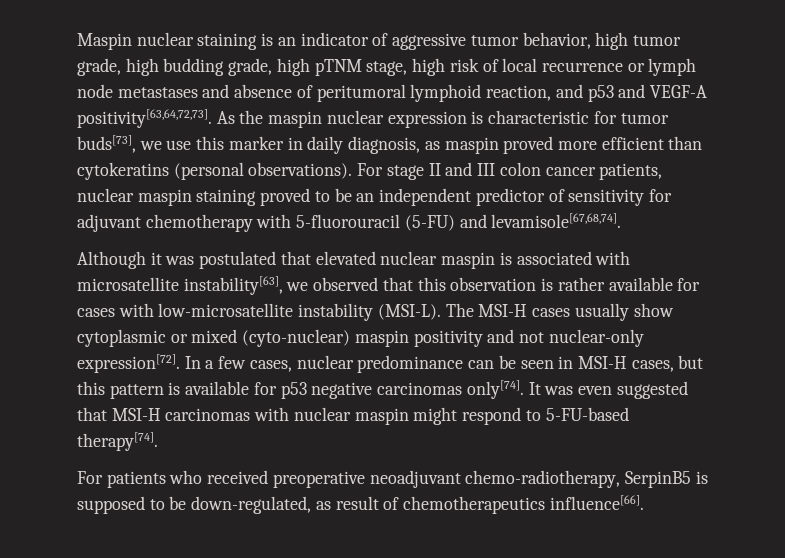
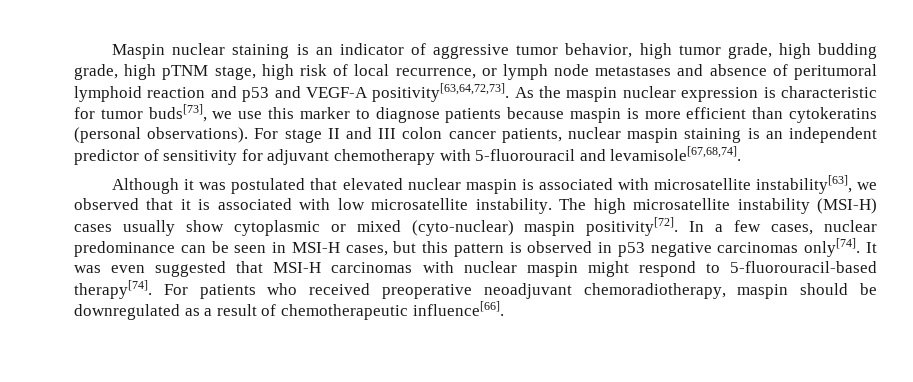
[541,62,623,72] recurrence -> [395,68,476,79] recurrence,
[486,85,552,101] reaction, -> [147,87,206,98] reaction
[287,136,554,154] in daily diagnosis, as maspin proved -> [355,107,639,123] to diagnose patients because maspin is
[260,188,352,206] proved to be -> [747,128,760,139] is
[404,215,455,231] (5-FU) -> (576, 155) none
[417,277,701,291] [77,303,528,321] this observation is rather available for cases with low-microsatellite instability (MSI-L). The MSI-H -> [180,198,877,214] it is associated with low microsatellite instability. The high microsatellite instability (MSI-H)
[413,329,644,347] [77,354,180,373] positivity and not nuclear-only expression[72]. -> [586,217,679,236] positivity[72].
[185,381,277,395] available for -> [527,241,613,253] observed in
[545,407,629,421] 5-FU-based -> [730,261,877,273] 5-fluorouracil-based
(158, 441) // -> (152, 289) none
[465,470,708,488] [77,496,331,514] chemo-radiotherapy, SerpinB5 is supposed to be down-regulated, as -> [583,283,877,299] [74,304,213,320] chemoradiotherapy, maspin should be downregulated as a
[403,496,546,514] chemotherapeutics -> [280,304,408,320] chemotherapeutic

